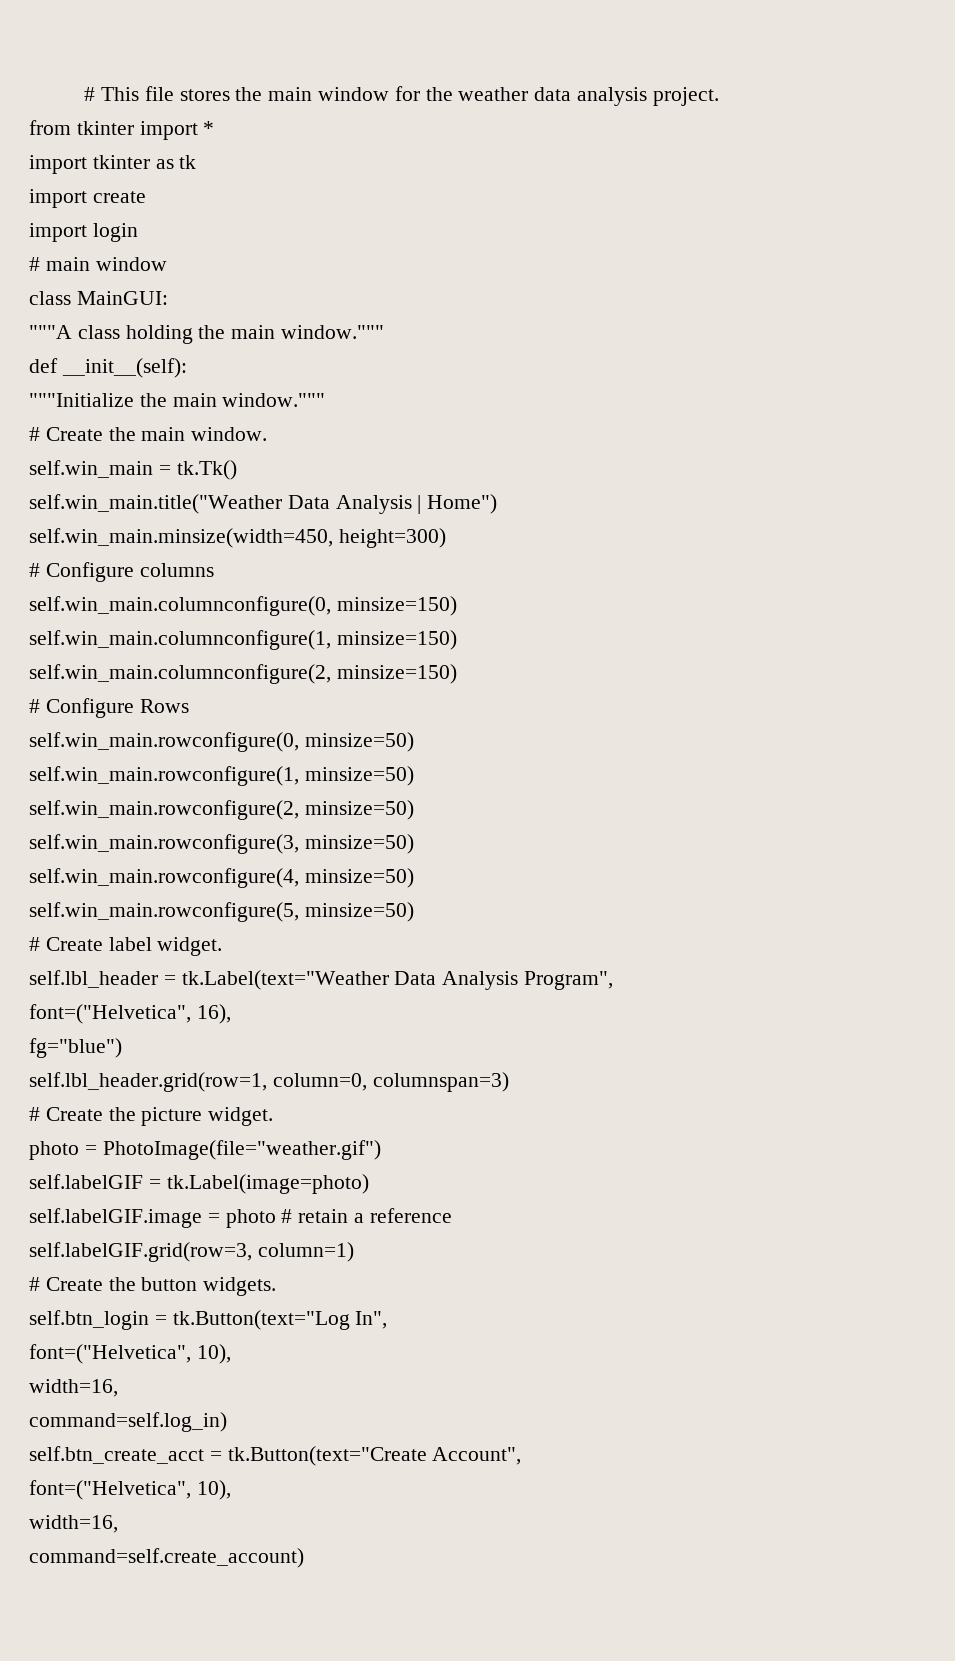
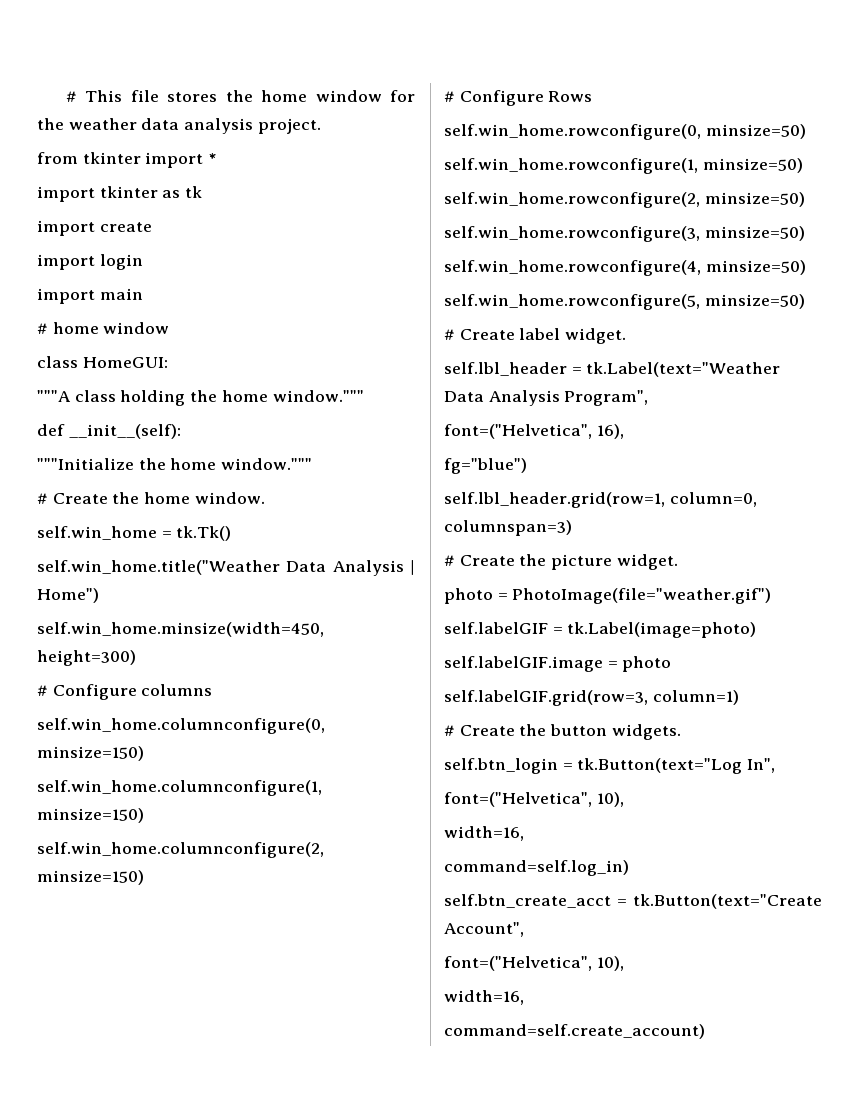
[268,87,313,101] main -> [261,90,308,102] home
[29,257,90,271] // # main -> [37,288,143,304] [37,322,99,334] // import main // # home
[76,291,168,305] MainGUI: -> [82,357,168,368] HomeGUI:
[231,325,276,339] main -> [221,390,268,402] home
[172,393,217,407] main -> [170,458,217,470] home
[141,427,186,441] main -> [144,492,191,504] home
[29,460,153,478] self.win_main -> [37,526,157,540] self.win_home
[29,494,282,514] self.win_main.title("Weather -> [37,560,280,575] self.win_home.title("Weather
[29,528,333,548] self.win_main.minsize(width=450, -> [37,622,324,637] self.win_home.minsize(width=450,
[29,596,457,616] [29,630,457,650] [29,664,331,684] self.win_main.columnconfigure(0, minsize=150) // self.win_main.columnconfigure(1, minsize=150) // self.win_main.columnconfigure(2, -> [37,718,325,734] [37,746,144,761] [37,780,322,796] [37,808,144,823] [37,842,324,858] self.win_home.columnconfigure(0, minsize=150) // self.win_home.columnconfigure(1, minsize=150) // self.win_home.columnconfigure(2,
[29,732,414,752] [29,766,414,786] [29,800,414,820] [29,834,414,854] [29,868,414,888] [29,902,299,922] self.win_main.rowconfigure(0, minsize=50) // self.win_main.rowconfigure(1, minsize=50) // self.win_main.rowconfigure(2, minsize=50) // self.win_main.rowconfigure(3, minsize=50) // self.win_main.rowconfigure(4, minsize=50) // self.win_main.rowconfigure(5, -> [444,124,806,140] [444,158,803,174] [444,192,805,208] [444,226,805,242] [444,260,806,276] [444,294,700,310] self.win_home.rowconfigure(0, minsize=50) // self.win_home.rowconfigure(1, minsize=50) // self.win_home.rowconfigure(2, minsize=50) // self.win_home.rowconfigure(3, minsize=50) // self.win_home.rowconfigure(4, minsize=50) // self.win_home.rowconfigure(5,
[281,1208,452,1223] # retain a reference -> (672, 664) none

